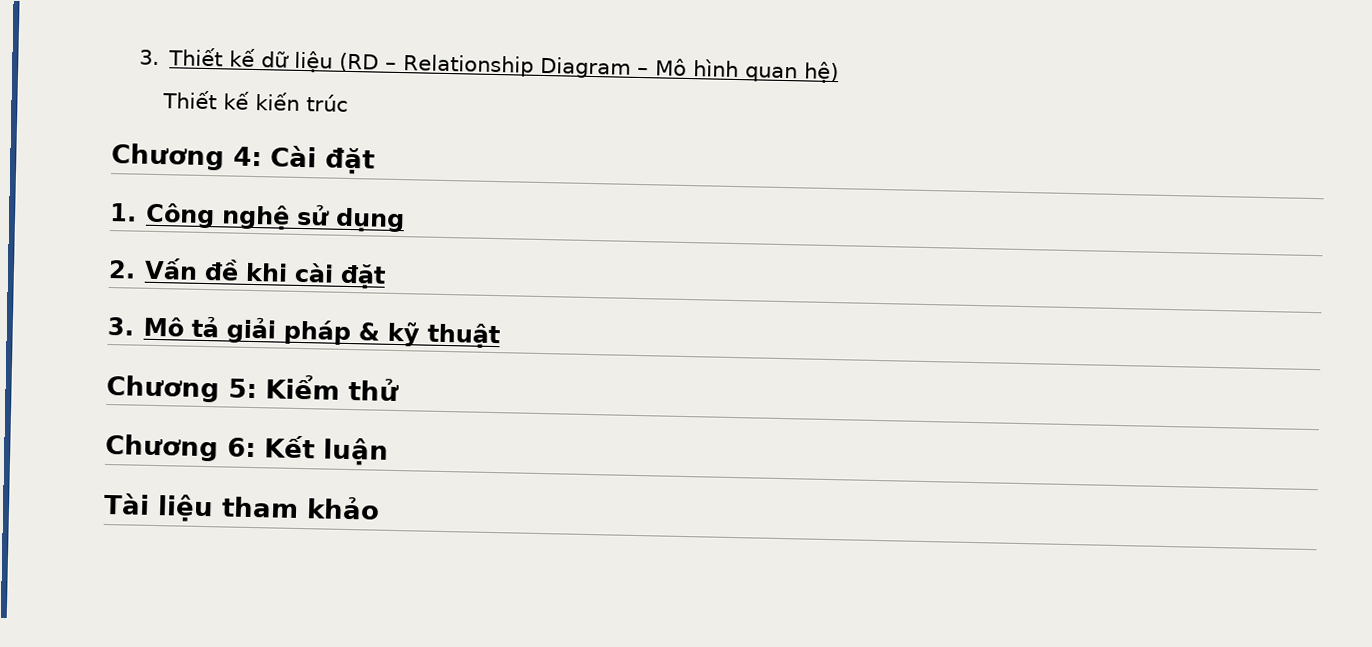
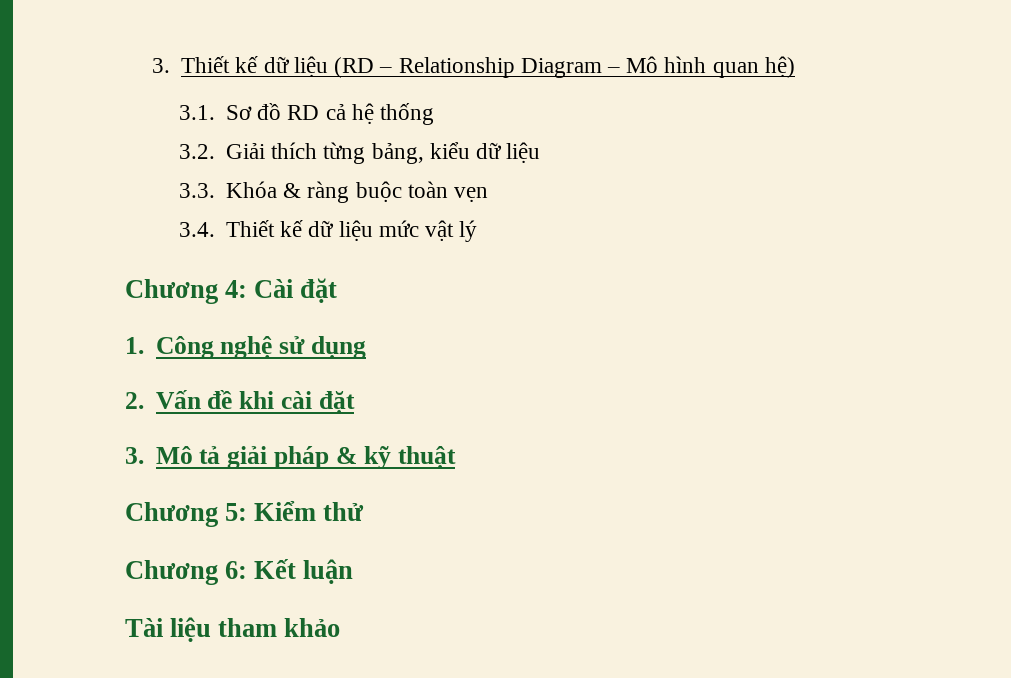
[162,90,350,112] Thiết kế kiến trúc -> [178,103,435,125] [178,142,541,164] [178,181,489,203] [178,220,478,242] 3.1. Sơ đồ RD cả hệ thống // 3.2. Giải thích từng bảng, kiểu dữ liệu // 3.3. Khóa & ràng buộc toàn vẹn // 3.4. Thiết kế dữ liệu mức vật lý

